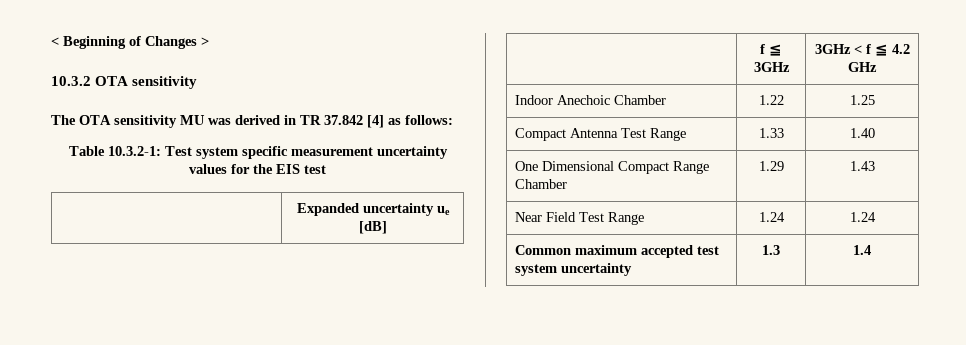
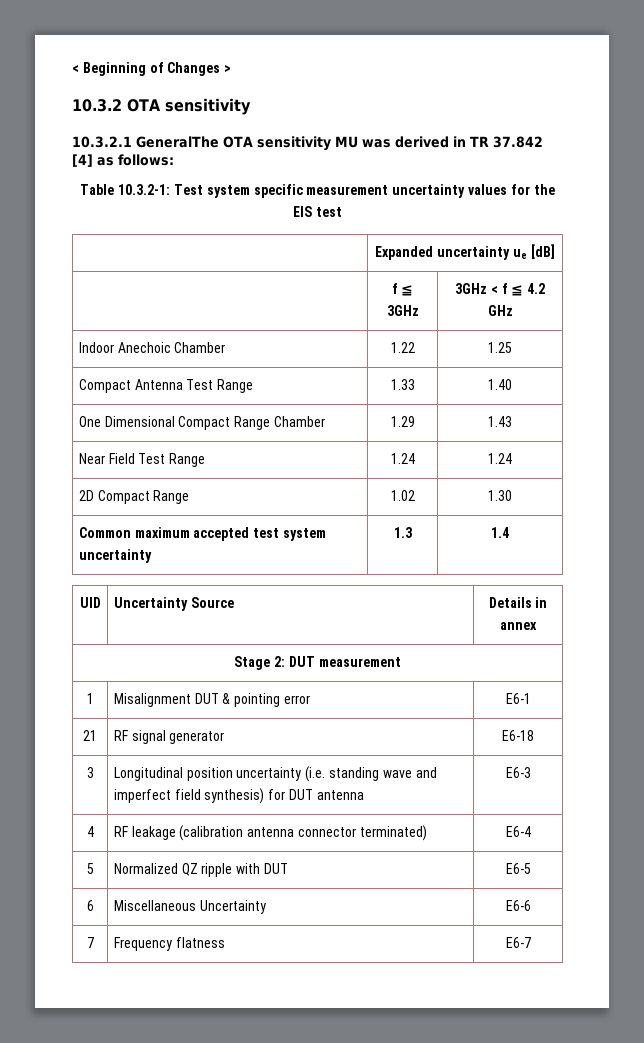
[51,115,76,125] The -> [72,136,219,148] 10.3.2.1 GeneralThe
(876, 217) none -> [78,490,190,504] [390,490,415,501] [488,490,512,501] // 2D Compact Range | 1.02 | 1.30
(871, 250) none -> [79,597,101,608] [113,597,234,611] [488,597,548,608] [500,622,537,630] [234,656,401,670] [86,693,94,704] [113,693,311,707] [505,693,531,704] [83,730,97,741] [113,730,225,744] [502,730,534,741] [86,767,94,778] [113,766,437,782] [113,788,364,804] [505,767,531,778] [86,826,94,837] [113,825,427,841] [505,826,531,837] [86,863,94,874] [113,863,289,877] [505,863,531,874] [86,900,94,911] [113,900,266,914] [505,900,531,911] [86,937,94,948] [113,937,225,951] [505,937,531,948] // UID | Uncertainty Source | Details in annex // Stage 2: DUT measurement // 1 | Misalignment DUT & pointing error | E6-1 // 21 | RF signal generator | E6-18 // 3 | Longitudinal position uncertainty (i.e. standing wave and imperfect field synthesis) for DUT antenna | E6-3 // 4 | RF leakage (calibration antenna connector terminated) | E6-4 // 5 | Normalized QZ ripple with DUT | E6-5 // 6 | Miscellaneous Uncertainty | E6-6 // 7 | Frequency flatness | E6-7

